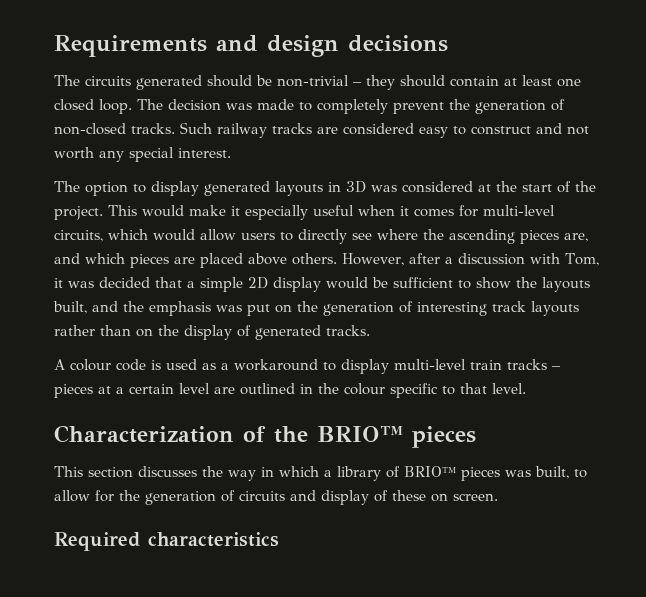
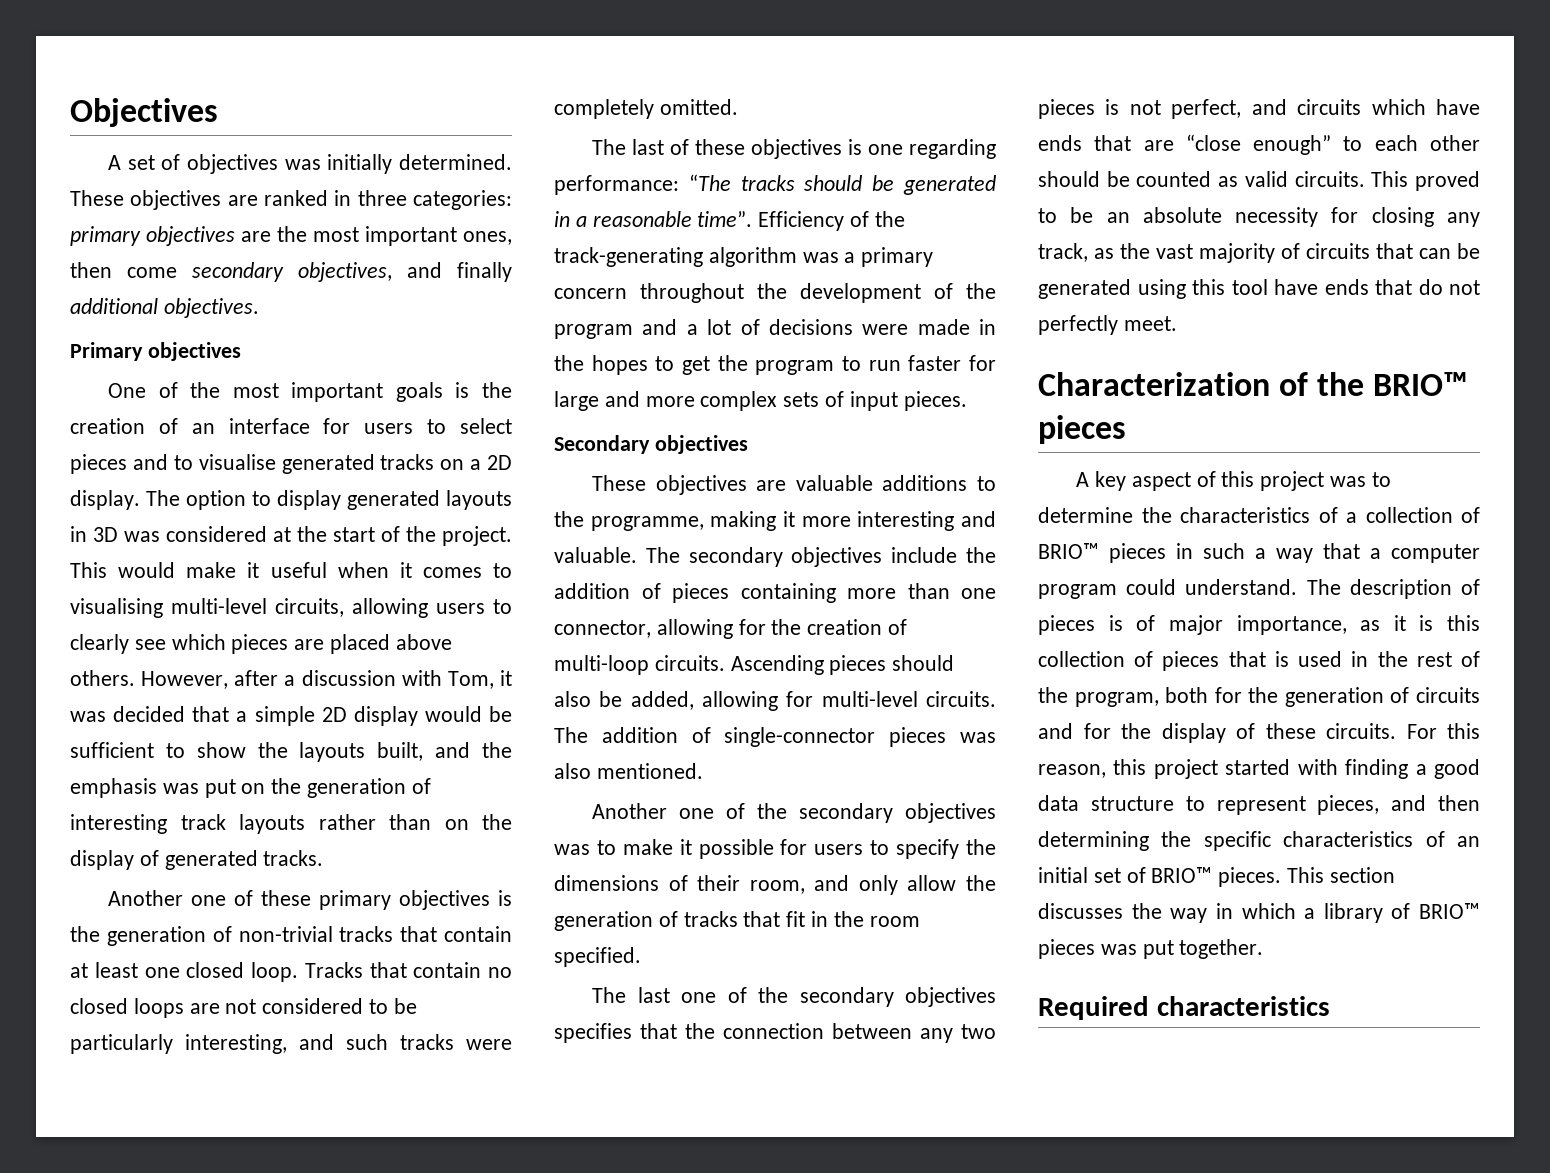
[54,35,448,57] [54,75,581,90] [54,99,565,114] [54,122,589,138] [54,147,231,162] Requirements and design decisions // The circuits generated should be non-trivial – they should contain at least one closed loop. The decision was made to completely prevent the generation of non-closed tracks. Such railway tracks are considered easy to construct and not worth any special interest. // -> [70,98,218,127] [108,154,512,174] [70,190,512,210] [70,226,512,246] [70,262,512,282] [70,298,259,318] [70,342,241,361] [108,382,512,402] [70,418,512,434] [70,454,512,474] [70,490,140,510] Objectives // A set of objectives was initially determined. These objectives are ranked in three categories: primary objectives are the most important ones, then come secondary objectives, and finally additional objectives. // Primary objectives // One of the most important goals is the creation of an interface for users to select pieces and to visualise generated tracks on a 2D display.
[245,205,308,220] especially -> (260, 570) none
[459,205,555,217] [54,229,588,244] [54,253,80,264] for multi-level circuits, which would allow users to directly see where the ascending pieces are, and -> [493,563,512,578] [70,598,512,618] [70,634,166,654] to visualising multi-level circuits, allowing users to clearly see
[54,359,561,374] [54,383,526,398] A colour code is used as a workaround to display multi-level train tracks – pieces at a certain level are outlined in the colour specific to that level. -> [108,890,512,910] [70,926,512,946] [70,962,512,982] [70,998,417,1018] [70,1034,512,1054] [554,99,738,119] [592,139,996,159] [554,174,996,195] [554,211,905,231] [554,247,934,267] [554,283,996,303] [554,319,996,339] [554,355,996,375] [554,391,967,411] [554,435,748,454] [592,475,996,495] [554,511,996,531] [554,547,996,567] [554,583,996,603] [554,619,908,639] [554,655,955,675] [554,691,996,711] [554,727,996,747] [554,763,703,779] [592,803,996,823] [554,839,996,859] [554,875,996,895] [554,911,920,931] [554,947,641,967] [592,987,996,1007] [554,1023,996,1043] [1038,99,1480,119] [1038,134,1480,155] [1038,171,1480,191] [1038,207,1480,227] [1038,243,1480,263] [1038,279,1480,299] [1038,315,1177,335] Another one of these primary objectives is the generation of non-trivial tracks that contain at least one closed loop. Tracks that contain no closed loops are not considered to be particularly interesting, and such tracks were completely omitted. // The last of these objectives is one regarding performance: “The tracks should be generated in a reasonable time”. Efficiency of the track-generating algorithm was a primary concern throughout the development of the program and a lot of decisions were made in the hopes to get the program to run faster for large and more complex sets of input pieces. // Secondary objectives // These objectives are valuable additions to the programme, making it more interesting and valuable. The secondary objectives include the addition of pieces containing more than one connector, allowing for the creation of multi-loop circuits. Ascending pieces should also be added, allowing for multi-level circuits. The addition of single-connector pieces was also mentioned. // Another one of the secondary objectives was to make it possible for users to specify the dimensions of their room, and only allow the generation of tracks that fit in the room specified. // The last one of the secondary objectives specifies that the connection between any two pieces is not perfect, and circuits which have ends that are “close enough” to each other should be counted as valid circuits. This proved to be an absolute necessity for closing any track, as the vast majority of circuits that can be generated using this tool have ends that do not perfectly meet.
(476, 437) none -> [1076,471,1391,491] [1038,507,1480,523] [1038,543,1480,563] [1038,579,1480,599] [1038,615,1480,635] [1038,651,1480,671] [1038,687,1480,707] [1038,723,1480,743] [1038,759,1480,779] [1038,795,1480,815] [1038,831,1480,851] [1038,867,1282,887] A key aspect of this project was to determine the characteristics of a collection of BRIO™ pieces in such a way that a computer program could understand. The description of pieces is of major importance, as it is this collection of pieces that is used in the rest of the program, both for the generation of circuits and for the display of these circuits. For this reason, this project started with finding a good data structure to represent pieces, and then determining the specific characteristics of an initial set of BRIO™ pieces.
[535,466,587,479] [54,490,498,505] built, to allow for the generation of circuits and display of these on screen. -> [1142,939,1264,959] put together.

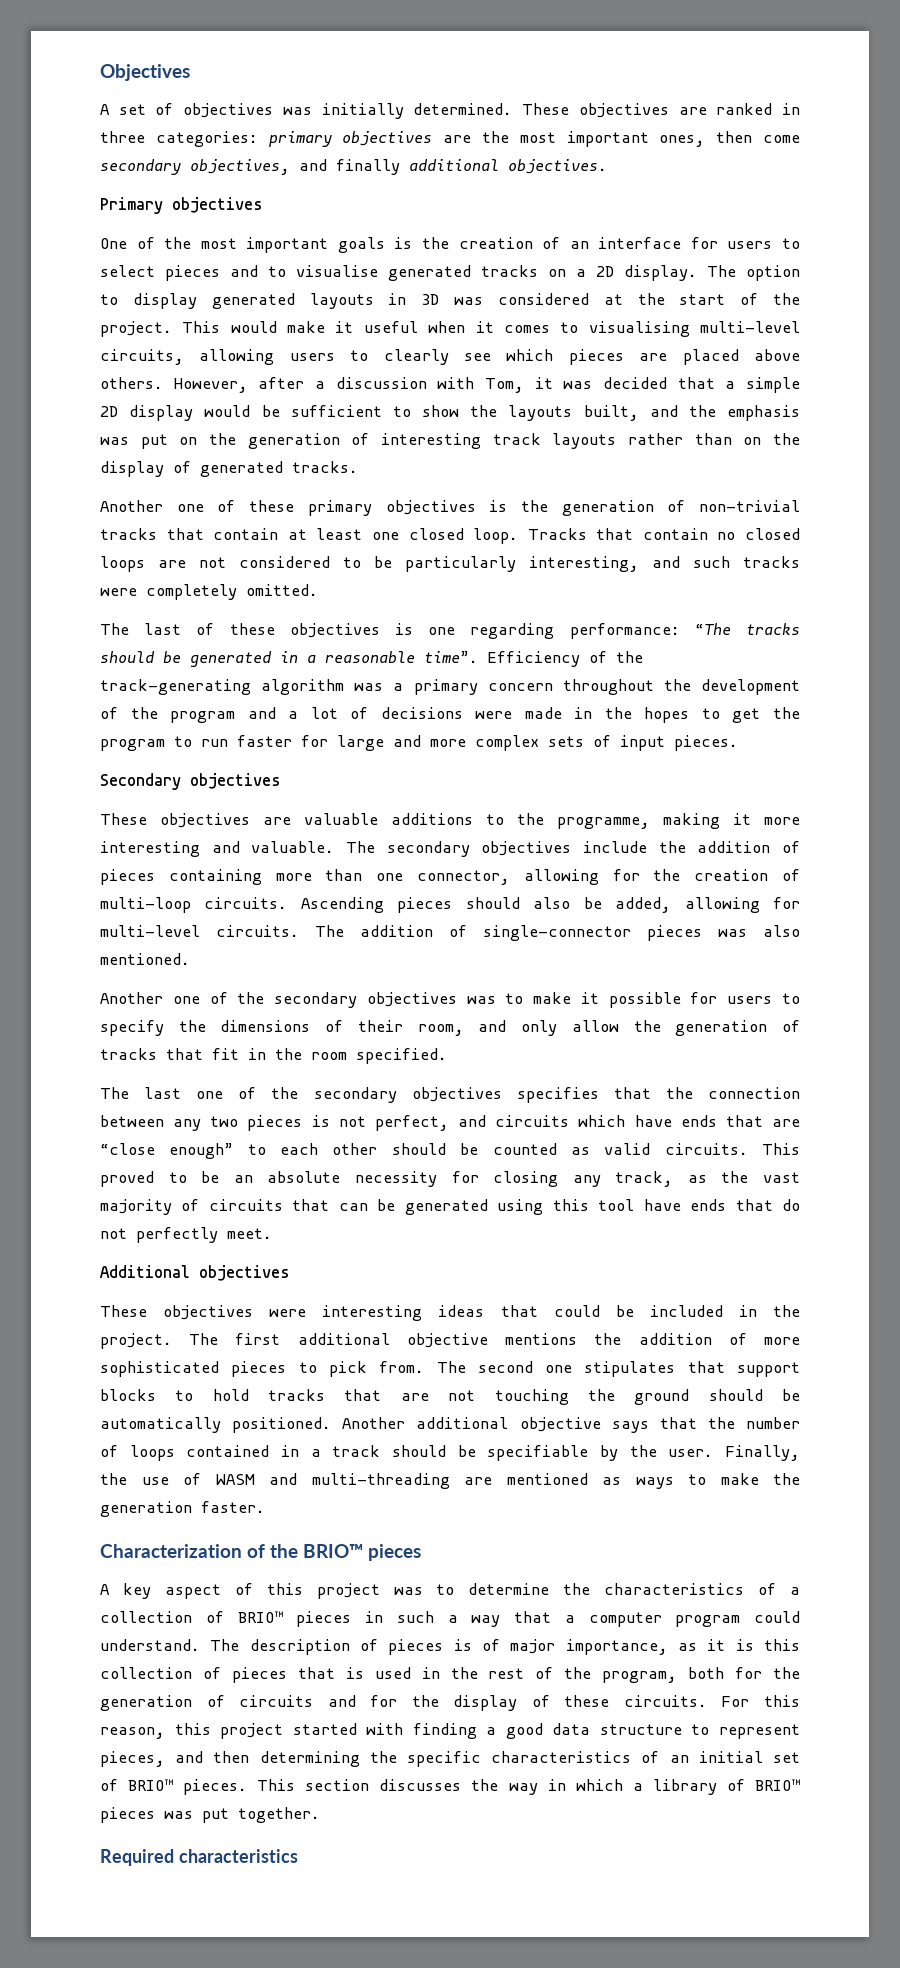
(1177, 323) none -> [100,1265,290,1281] [100,1305,801,1321] [100,1333,800,1349] [100,1361,800,1377] [100,1389,801,1405] [100,1417,800,1433] [100,1445,800,1461] [100,1473,800,1489] [100,1501,265,1517] // Additional objectives // These objectives were interesting ideas that could be included in the project. The first additional objective mentions the addition of more sophisticated pieces to pick from. The second one stipulates that support blocks to hold tracks that are not touching the ground should be automatically positioned. Another additional objective says that the number of loops contained in a track should be specifiable by the user. Finally, the use of WASM and multi-threading are mentioned as ways to make the generation faster.

